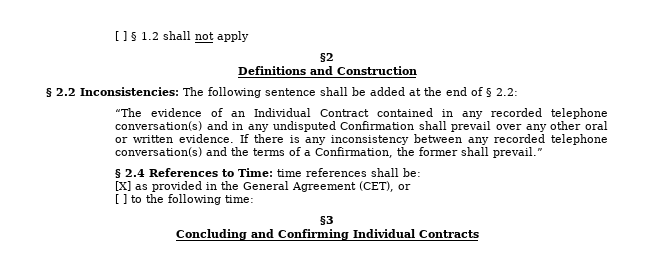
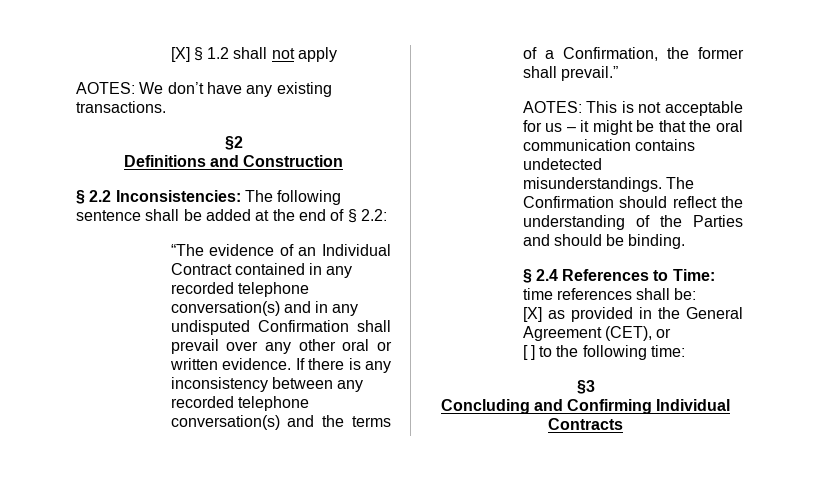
[115,31,128,41] [ ] -> [170,47,190,62] [X]
(250, 36) none -> [76,82,332,97] [76,101,166,113] // AOTES: We don’t have any existing transactions.
(544, 152) none -> [522,101,743,116] [522,120,743,135] [522,139,695,151] [522,158,602,170] [522,177,694,192] [522,196,743,208] [522,215,743,230] [522,234,686,249] // AOTES: This is not acceptable for us – it might be that the oral communication contains undetected misunderstandings. The Confirmation should reflect the understanding of the Parties and should be binding.

